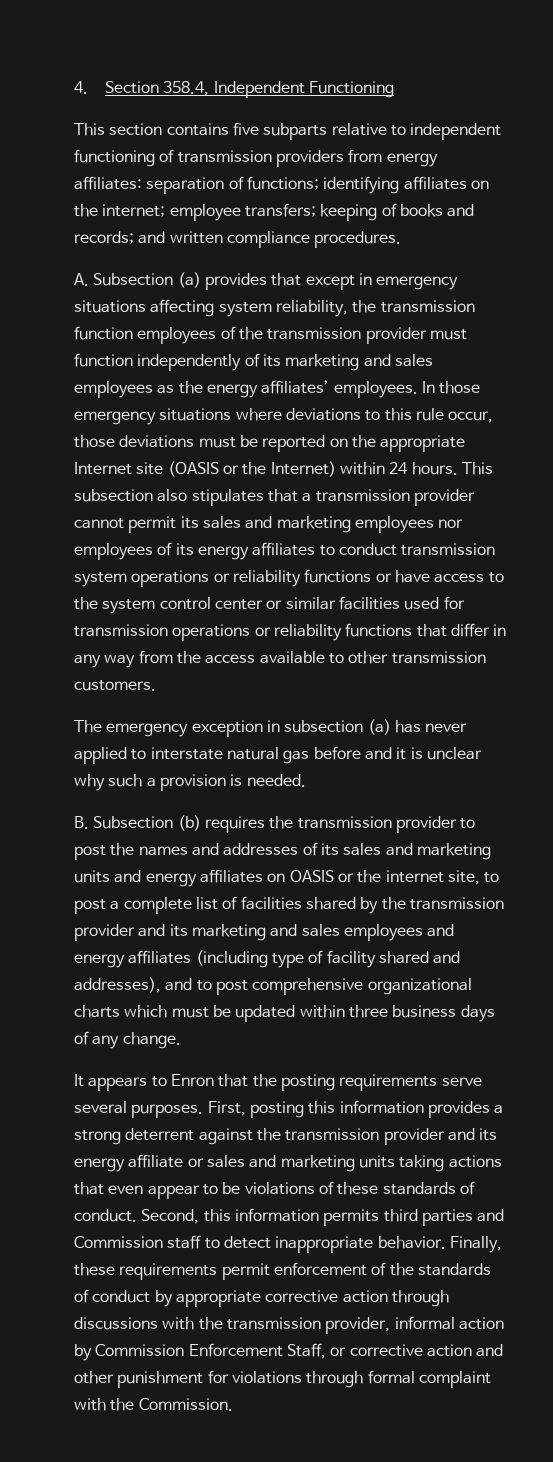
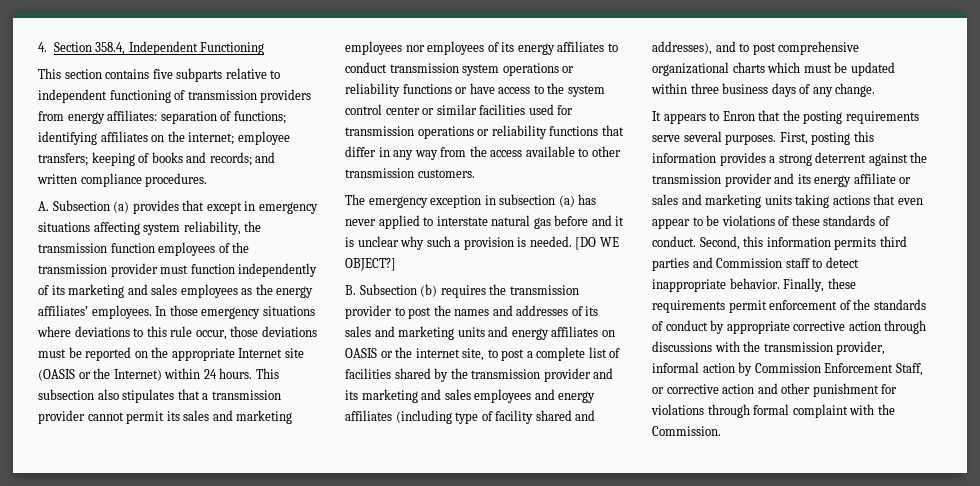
(306, 780) none -> [575,237,619,250] [345,258,396,271] [DO WE OBJECT?]

